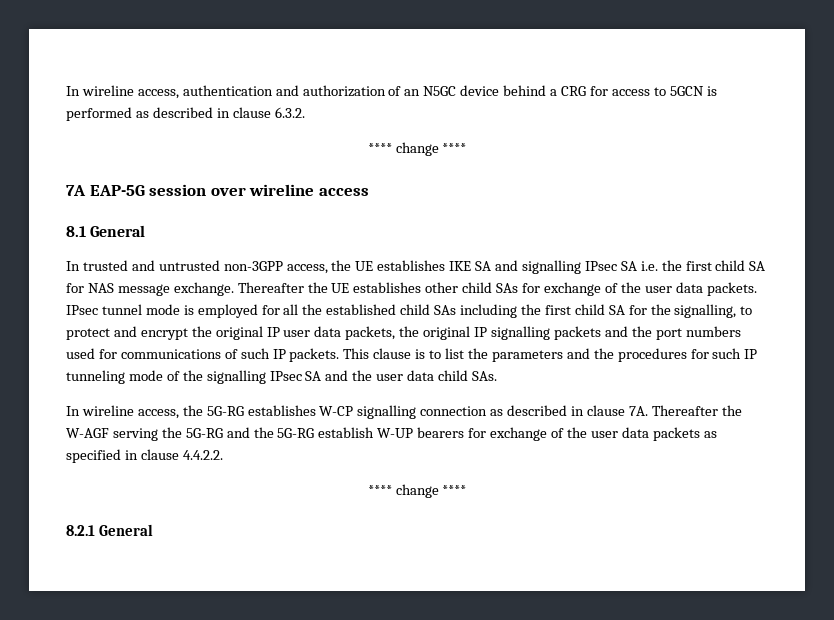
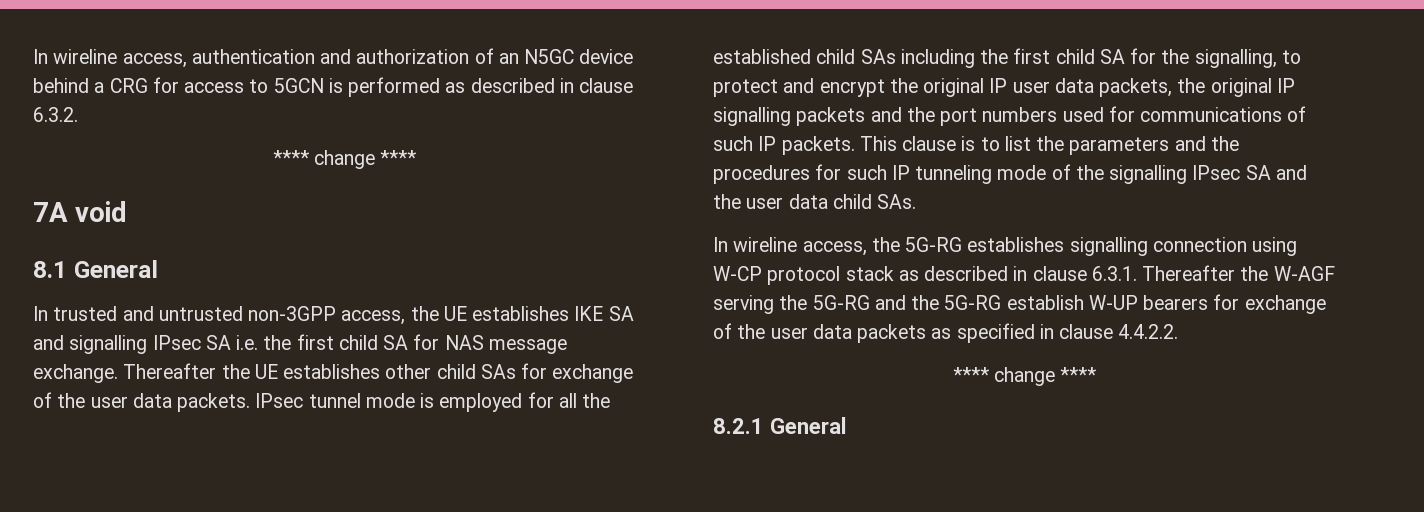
[89,184,369,196] EAP-5G session over wireline access -> [75,201,128,222] void
[319,406,354,416] W-CP -> (1065, 244) none
[490,405,648,416] as described in clause 7A. -> [1252,237,1298,256] [713,266,1137,285] using W-CP protocol stack as described in clause 6.3.1.

